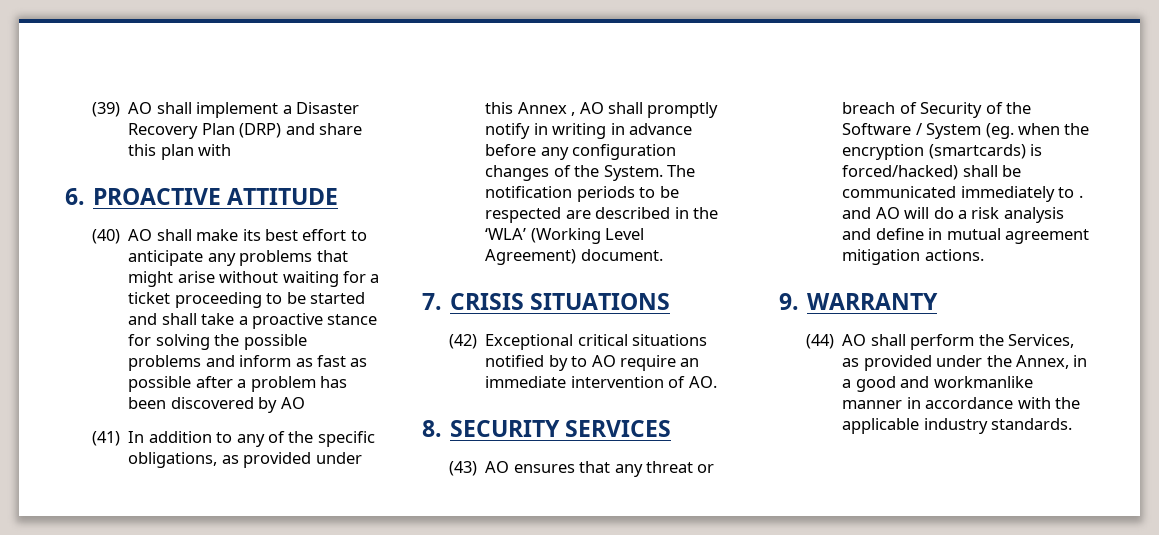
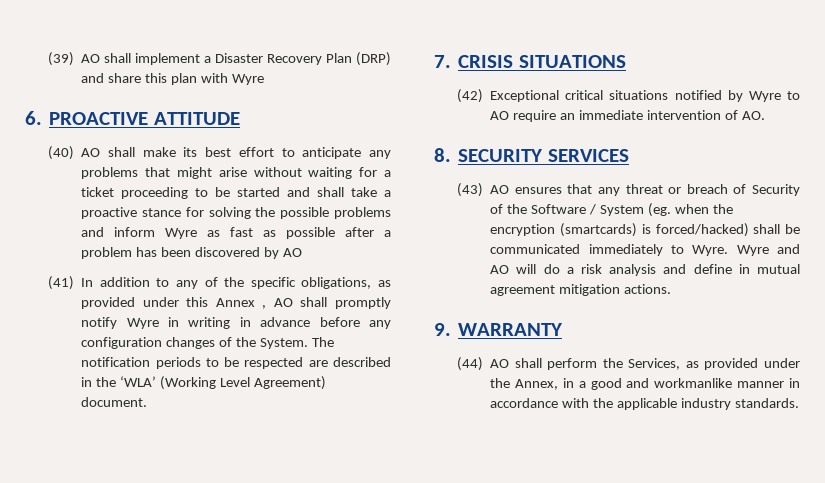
(232, 150) none -> [231,74,264,85] Wyre
(292, 361) none -> [165,228,198,239] Wyre
(531, 131) none -> [126,318,159,329] Wyre
(568, 363) none -> [748,91,781,102] Wyre
[1078,195,1083,198] . -> [692,245,769,256] Wyre. Wyre

